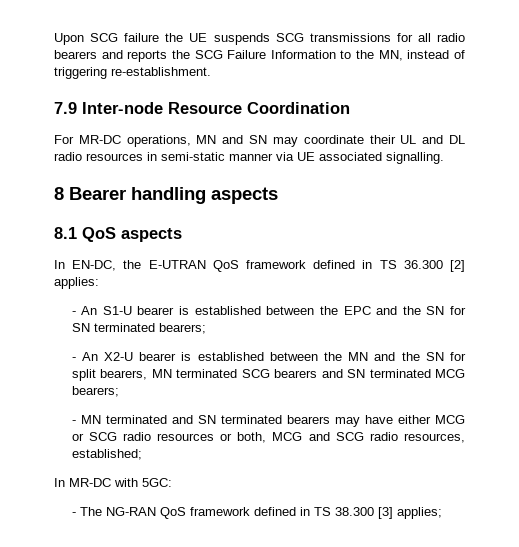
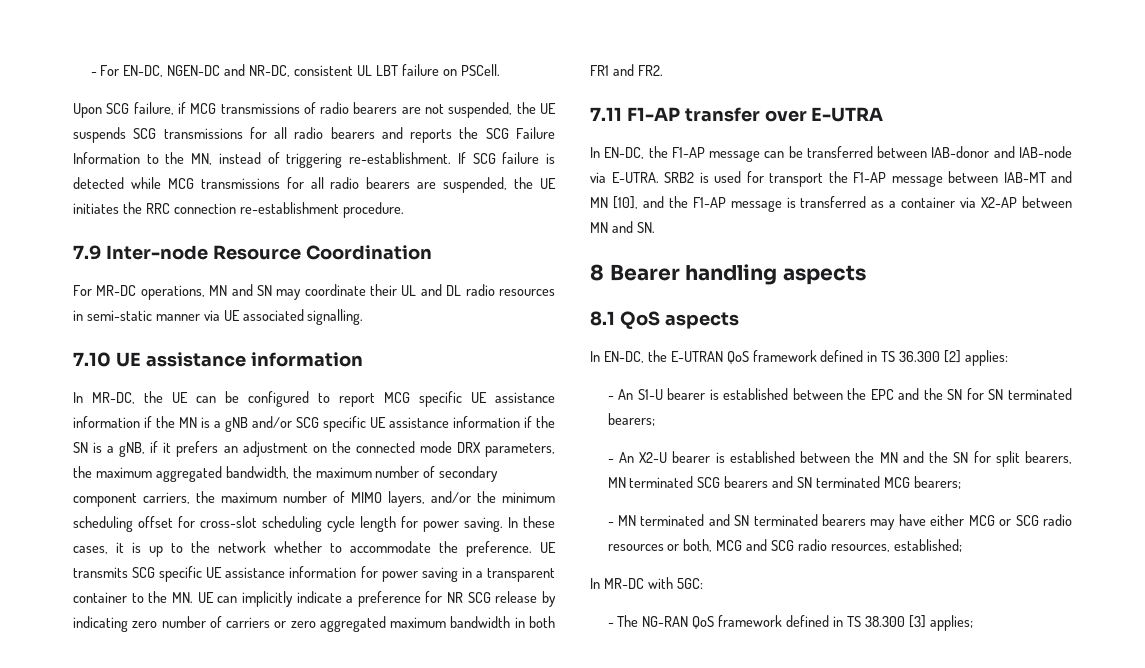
[54,33,160,45] Upon SCG failure -> [90,64,500,77] [73,102,513,118] - For EN-DC, NGEN-DC and NR-DC, consistent UL LBT failure on PSCell. // Upon SCG failure, if MCG transmissions of radio bearers are not suspended,
(211, 71) none -> [457,152,556,164] [73,177,557,193] [73,202,404,218] If SCG failure is detected while MCG transmissions for all radio bearers are suspended, the UE initiates the RRC connection re-establishment procedure.
(444, 158) none -> [73,352,363,367] [73,391,555,407] [73,416,555,432] [73,441,555,457] [73,466,499,482] [73,491,555,507] [73,516,555,532] [73,541,556,557] [73,566,555,582] [73,591,557,607] [73,616,555,632] [590,64,663,76] [590,107,884,122] [590,146,1072,162] [590,171,1072,187] [590,196,1072,212] [590,221,655,233] // 7.10 UE assistance information // In MR-DC, the UE can be configured to report MCG specific UE assistance information if the MN is a gNB and/or SCG specific UE assistance information if the SN is a gNB, if it prefers an adjustment on the connected mode DRX parameters, the maximum aggregated bandwidth, the maximum number of secondary component carriers, the maximum number of MIMO layers, and/or the minimum scheduling offset for cross-slot scheduling cycle length for power saving. In these cases, it is up to the network whether to accommodate the preference. UE transmits SCG specific UE assistance information for power saving in a transparent container to the MN. UE can implicitly indicate a preference for NR SCG release by indicating zero number of carriers or zero aggregated maximum bandwidth in both FR1 and FR2. // 7.11 F1-AP transfer over E-UTRA // In EN-DC, the F1-AP message can be transferred between IAB-donor and IAB-node via E-UTRA. SRB2 is used for transport the F1-AP message between IAB-MT and MN [10], and the F1-AP message is transferred as a container via X2-AP between MN and SN.

